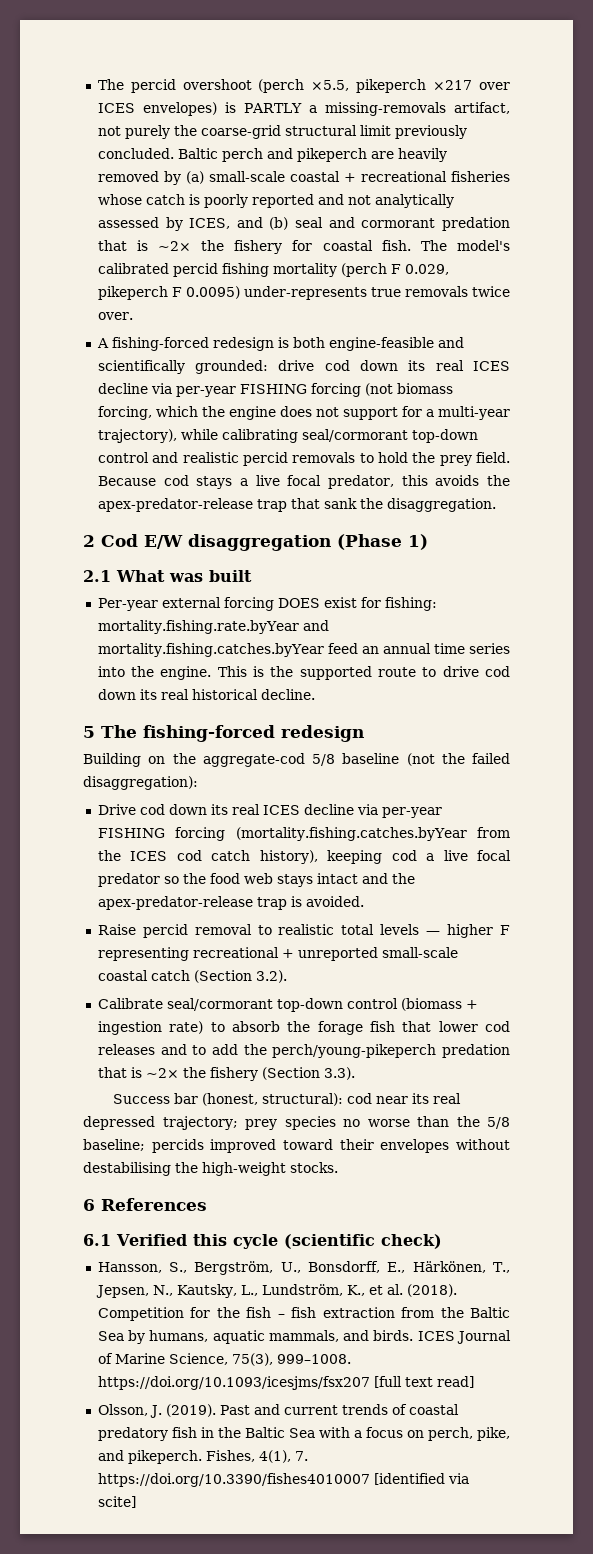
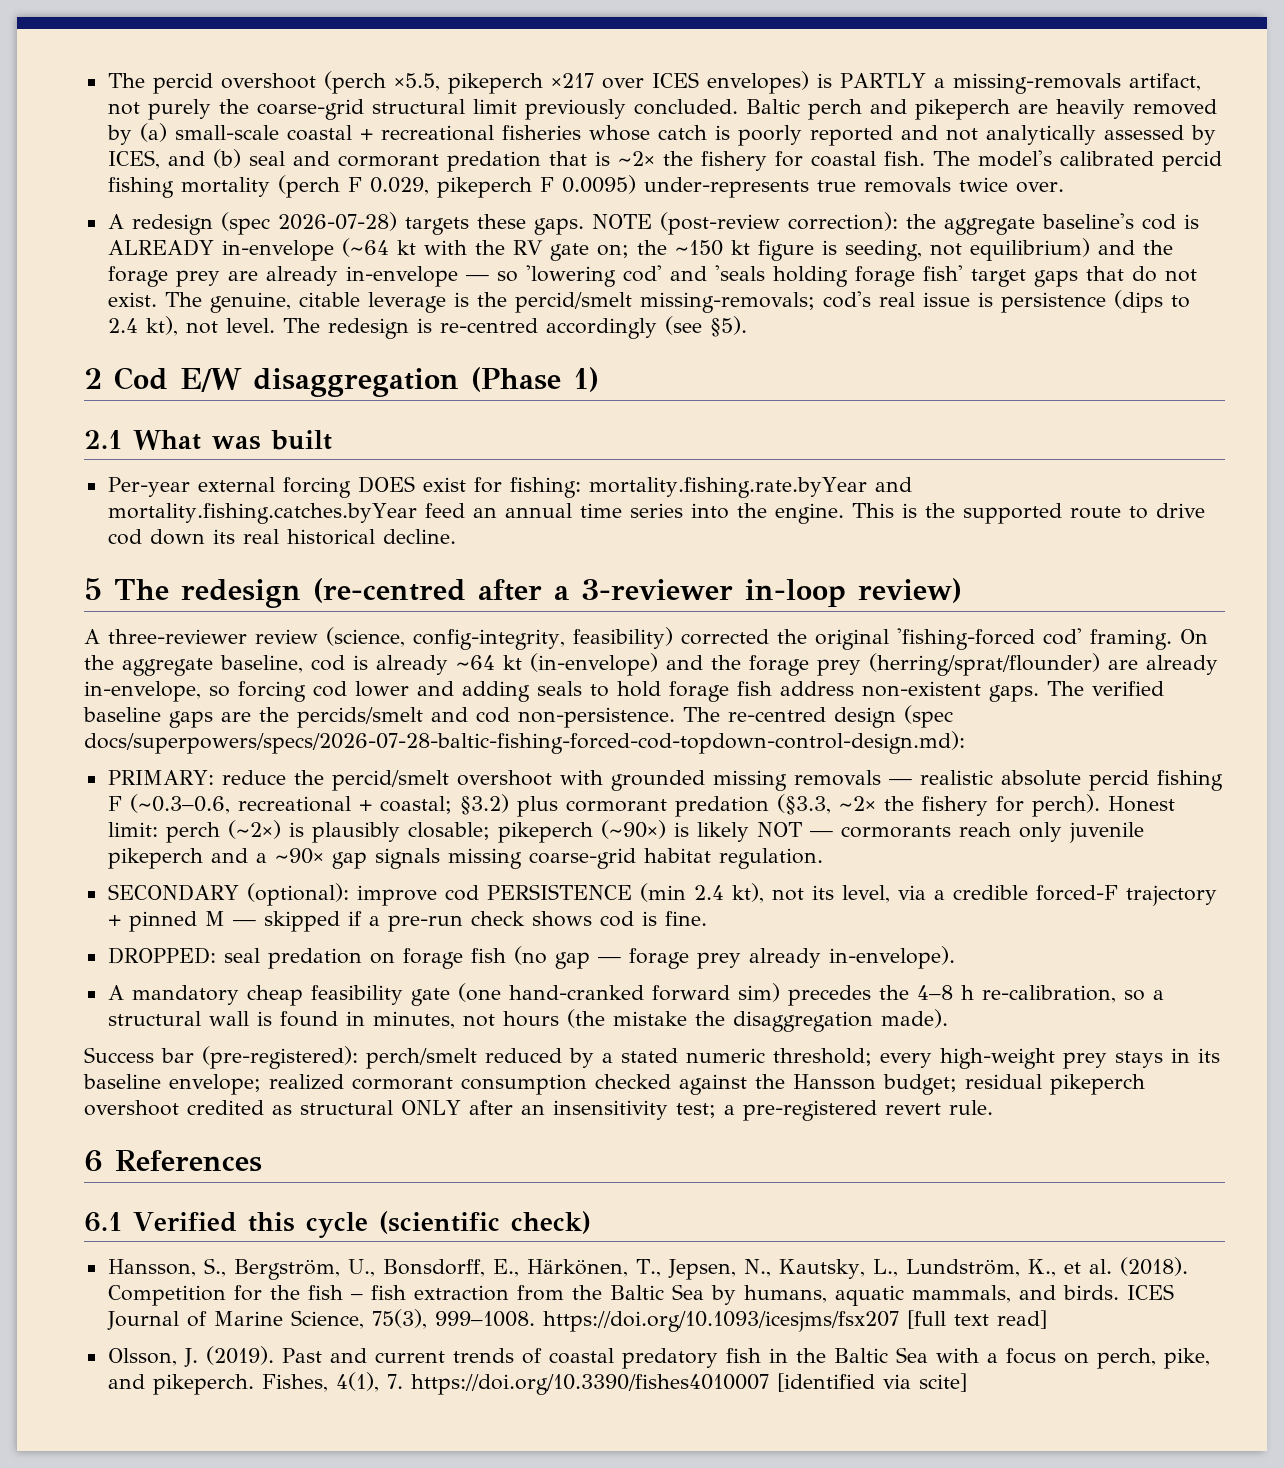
[111,337,464,351] [97,360,511,374] [97,383,453,397] [97,406,510,420] [97,429,478,443] [97,452,511,466] [97,475,510,489] [97,498,496,512] fishing-forced redesign is both engine-feasible and scientifically grounded: drive cod down its real ICES decline via per-year FISHING forcing (not biomass forcing, which the engine does not support for a multi-year trajectory), while calibrating seal/cormorant top-down control and realistic percid removals to hold the prey field. Because cod stays a live focal predator, this avoids the apex-predator-release trap that sank the disaggregation. -> [131,212,1199,235] [107,238,1173,261] [107,265,1197,287] [107,290,1190,313] [107,316,747,339] redesign (spec 2026-07-28) targets these gaps. NOTE (post-review correction): the aggregate baseline's cod is ALREADY in-envelope (~64 kt with the RV gate on; the ~150 kt figure is seeding, not equilibrium) and the forage prey are already in-envelope — so 'lowering cod' and 'seals holding forage fish' target gaps that do not exist. The genuine, citable leverage is the percid/smelt missing-removals; cod's real issue is persistence (dips to 2.4 kt), not level. The redesign is re-centred accordingly (see §5).
[143,725,364,742] [83,753,510,767] [83,776,198,790] [97,804,442,818] [97,827,510,841] [97,850,511,864] [97,873,415,887] [97,896,364,910] [97,924,511,938] [97,947,458,961] [97,970,287,983] [97,998,478,1012] [97,1021,511,1035] [97,1044,510,1058] [97,1067,355,1081] [112,1093,461,1106] [83,1116,510,1130] [83,1139,511,1153] [83,1162,338,1176] fishing-forced redesign // Building on the aggregate-cod 5/8 baseline (not the failed disaggregation): // Drive cod down its real ICES decline via per-year FISHING forcing (mortality.fishing.catches.byYear from the ICES cod catch history), keeping cod a live focal predator so the food web stays intact and the apex-predator-release trap is avoided. // Raise percid removal to realistic total levels — higher F representing recreational + unreported small-scale coastal catch (Section 3.2). // Calibrate seal/cormorant top-down control (biomass + ingestion rate) to absorb the forage fish that lower cod releases and to add the perch/young-pikeperch predation that is ~2× the fishery (Section 3.3). // Success bar (honest, structural): cod near its real depressed trajectory; prey species no worse than the 5/8 baseline; percids improved toward their envelopes without destabilising the high-weight stocks. -> [181,578,962,608] [84,627,1208,650] [84,653,1218,676] [84,681,1164,702] [83,705,953,728] [84,731,965,754] [107,770,1223,791] [107,794,1175,817] [107,820,1144,843] [107,848,823,869] [107,883,1217,906] [107,911,707,932] [107,946,955,969] [107,983,1164,1006] [107,1009,948,1032] [84,1046,1220,1069] [83,1074,1145,1095] [84,1100,993,1121] redesign (re-centred after a 3-reviewer in-loop review) // A three-reviewer review (science, config-integrity, feasibility) corrected the original 'fishing-forced cod' framing. On the aggregate baseline, cod is already ~64 kt (in-envelope) and the forage prey (herring/sprat/flounder) are already in-envelope, so forcing cod lower and adding seals to hold forage fish address non-existent gaps. The verified baseline gaps are the percids/smelt and cod non-persistence. The re-centred design (spec docs/superpowers/specs/2026-07-28-baltic-fishing-forced-cod-topdown-control-design.md): // PRIMARY: reduce the percid/smelt overshoot with grounded missing removals — realistic absolute percid fishing F (~0.3–0.6, recreational + coastal; §3.2) plus cormorant predation (§3.3, ~2× the fishery for perch). Honest limit: perch (~2×) is plausibly closable; pikeperch (~90×) is likely NOT — cormorants reach only juvenile pikeperch and a ~90× gap signals missing coarse-grid habitat regulation. // SECONDARY (optional): improve cod PERSISTENCE (min 2.4 kt), not its level, via a credible forced-F trajectory + pinned M — skipped if a pre-run check shows cod is fine. // DROPPED: seal predation on forage fish (no gap — forage prey already in-envelope). // A mandatory cheap feasibility gate (one hand-cranked forward sim) precedes the 4–8 h re-calibration, so a structural wall is found in minutes, not hours (the mistake the disaggregation made). // Success bar (pre-registered): perch/smelt reduced by a stated numeric threshold; every high-weight prey stays in its baseline envelope; realized cormorant consumption checked against the Hansson budget; residual pikeperch overshoot credited as structural ONLY after an insensitivity test; a pre-registered revert rule.

